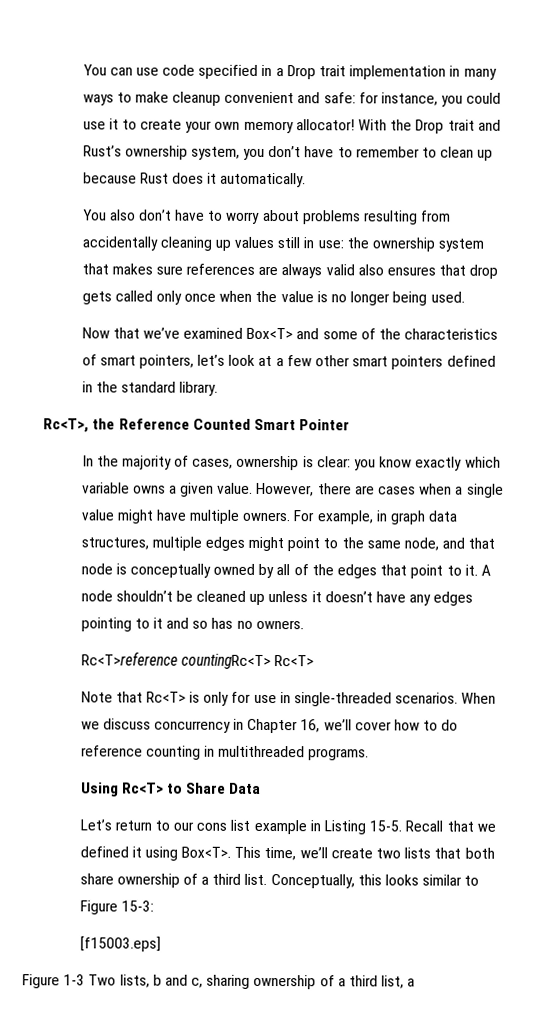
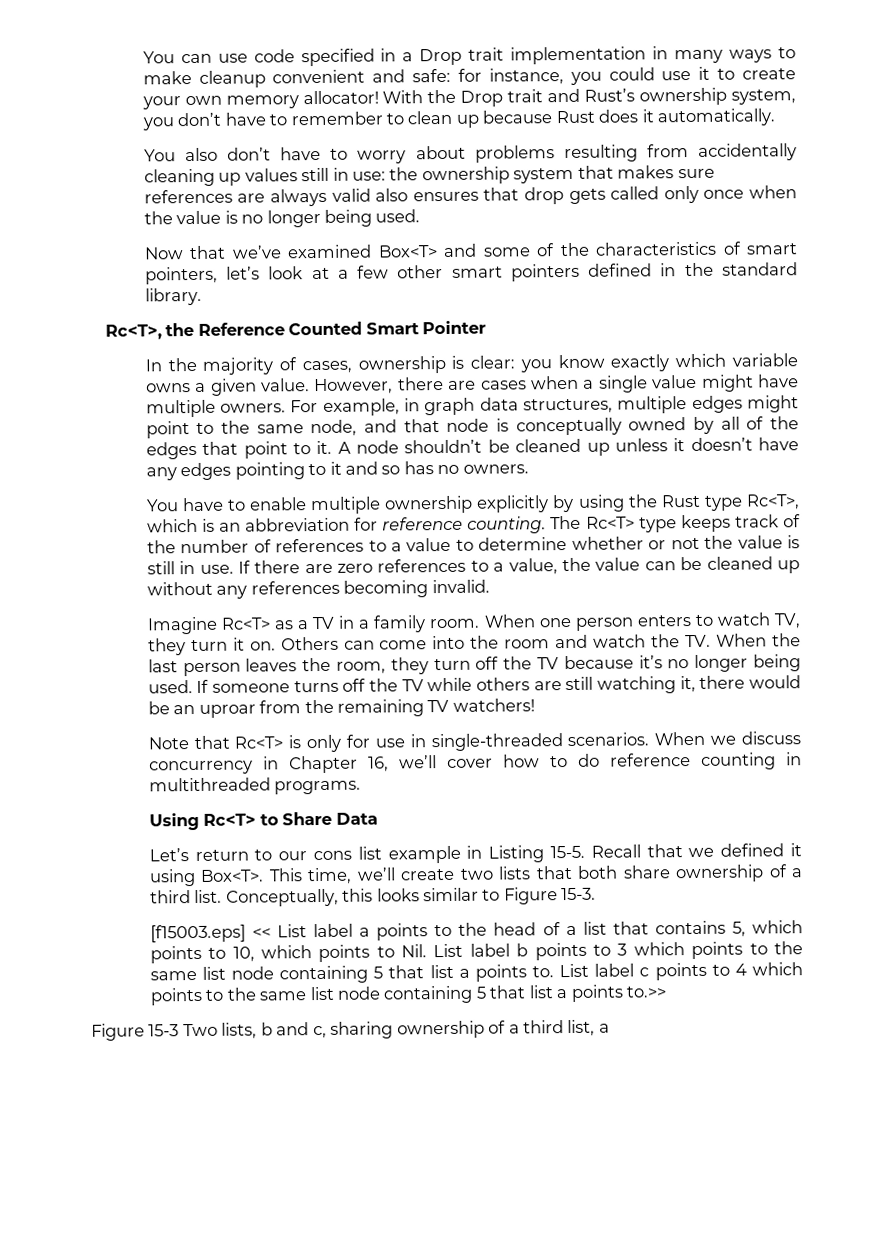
[80,651,314,670] Rc<T>reference countingRc<T> Rc<T> -> [145,494,800,515] [146,514,801,534] [146,535,800,554] [146,556,801,575] [146,579,490,599] [146,612,801,635] [147,633,801,656] [147,654,802,677] [147,675,801,694] [147,698,535,718] You have to enable multiple ownership explicitly by using the Rust type Rc<T>, which is an abbreviation for reference counting. The Rc<T> type keeps track of the number of references to a value to determine whether or not the value is still in use. If there are zero references to a value, the value can be cleaned up without any references becoming invalid. // Imagine Rc<T> as a TV in a family room. When one person enters to watch TV, they turn it on. Others can come into the room and watch the TV. When the last person leaves the room, they turn off the TV because it’s no longer being used. If someone turns off the TV while others are still watching it, there would be an uproar from the remaining TV watchers!
[120,900,154,912] 15-3: -> [561,887,597,901] 15-3.
[22,974,86,989] // Figure 1-3 -> [251,920,803,941] [149,941,804,964] [149,962,804,984] [149,984,667,1006] [91,1023,180,1041] << List label a points to the head of a list that contains 5, which points to 10, which points to Nil. List label b points to 3 which points to the same list node containing 5 that list a points to. List label c points to 4 which points to the same list node containing 5 that list a points to.>> // Figure 15-3

